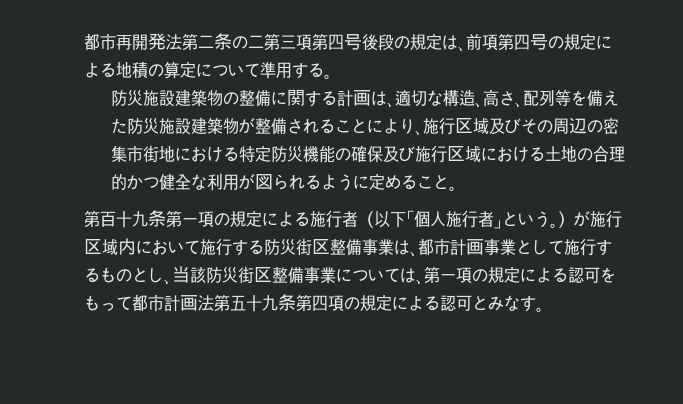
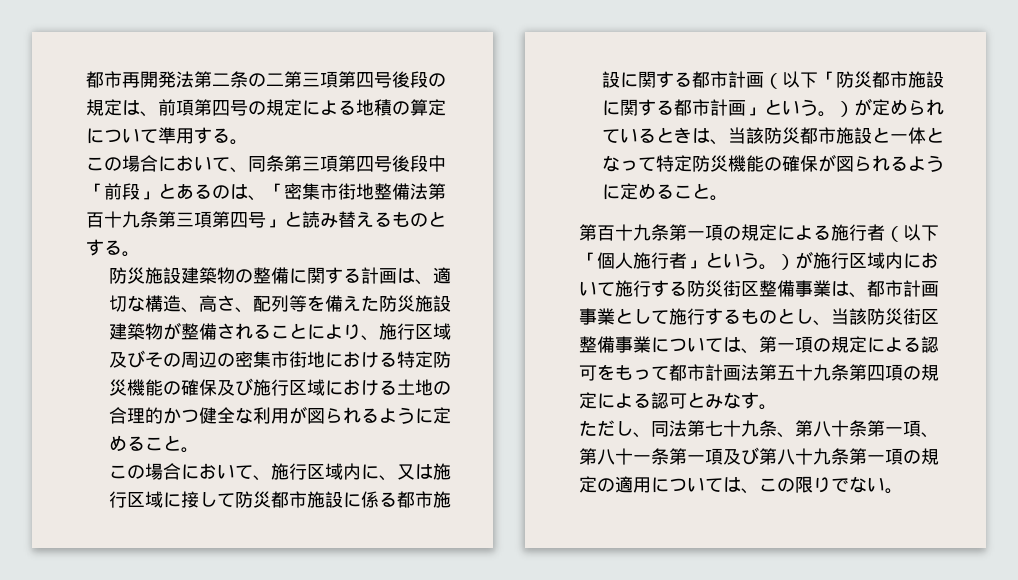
(332, 76) none -> [86,155,447,173] [86,183,447,201] [86,211,447,228] [86,239,141,257] // この場合において、同条第三項第四号後段中「前段」とあるのは、「密集市街地整備法第百十九条第三項第四号」と読み替えるものとする。
(458, 188) none -> [108,463,451,481] [108,491,451,508] [601,71,944,89] [601,98,944,117] [601,127,944,145] [601,154,944,172] [601,183,728,201] // この場合において、施行区域内に、又は施行区域に接して防災都市施設に係る都市施設に関する都市計画（以下「防災都市施設に関する都市計画」という。）が定められているときは、当該防災都市施設と一体となって特定防災機能の確保が図られるように定めること。
(544, 309) none -> [579,420,940,438] [579,447,940,465] [579,476,904,494] // ただし、同法第七十九条、第八十条第一項、第八十一条第一項及び第八十九条第一項の規定の適用については、この限りでない。

